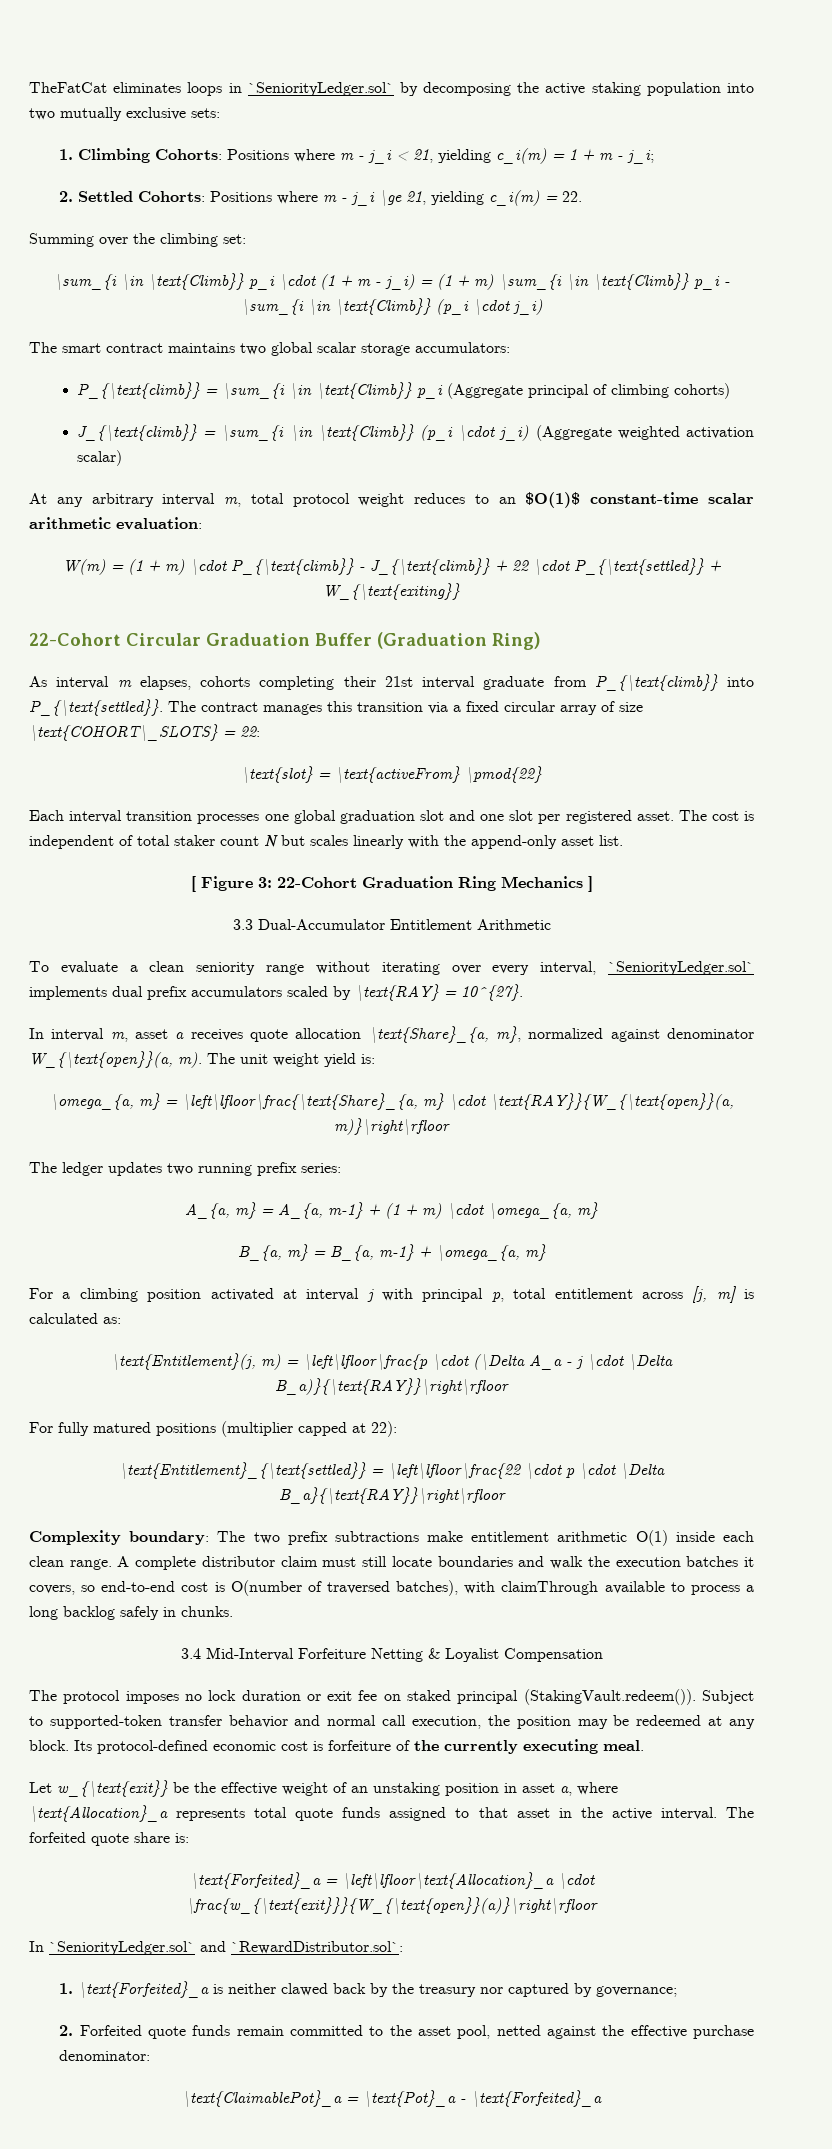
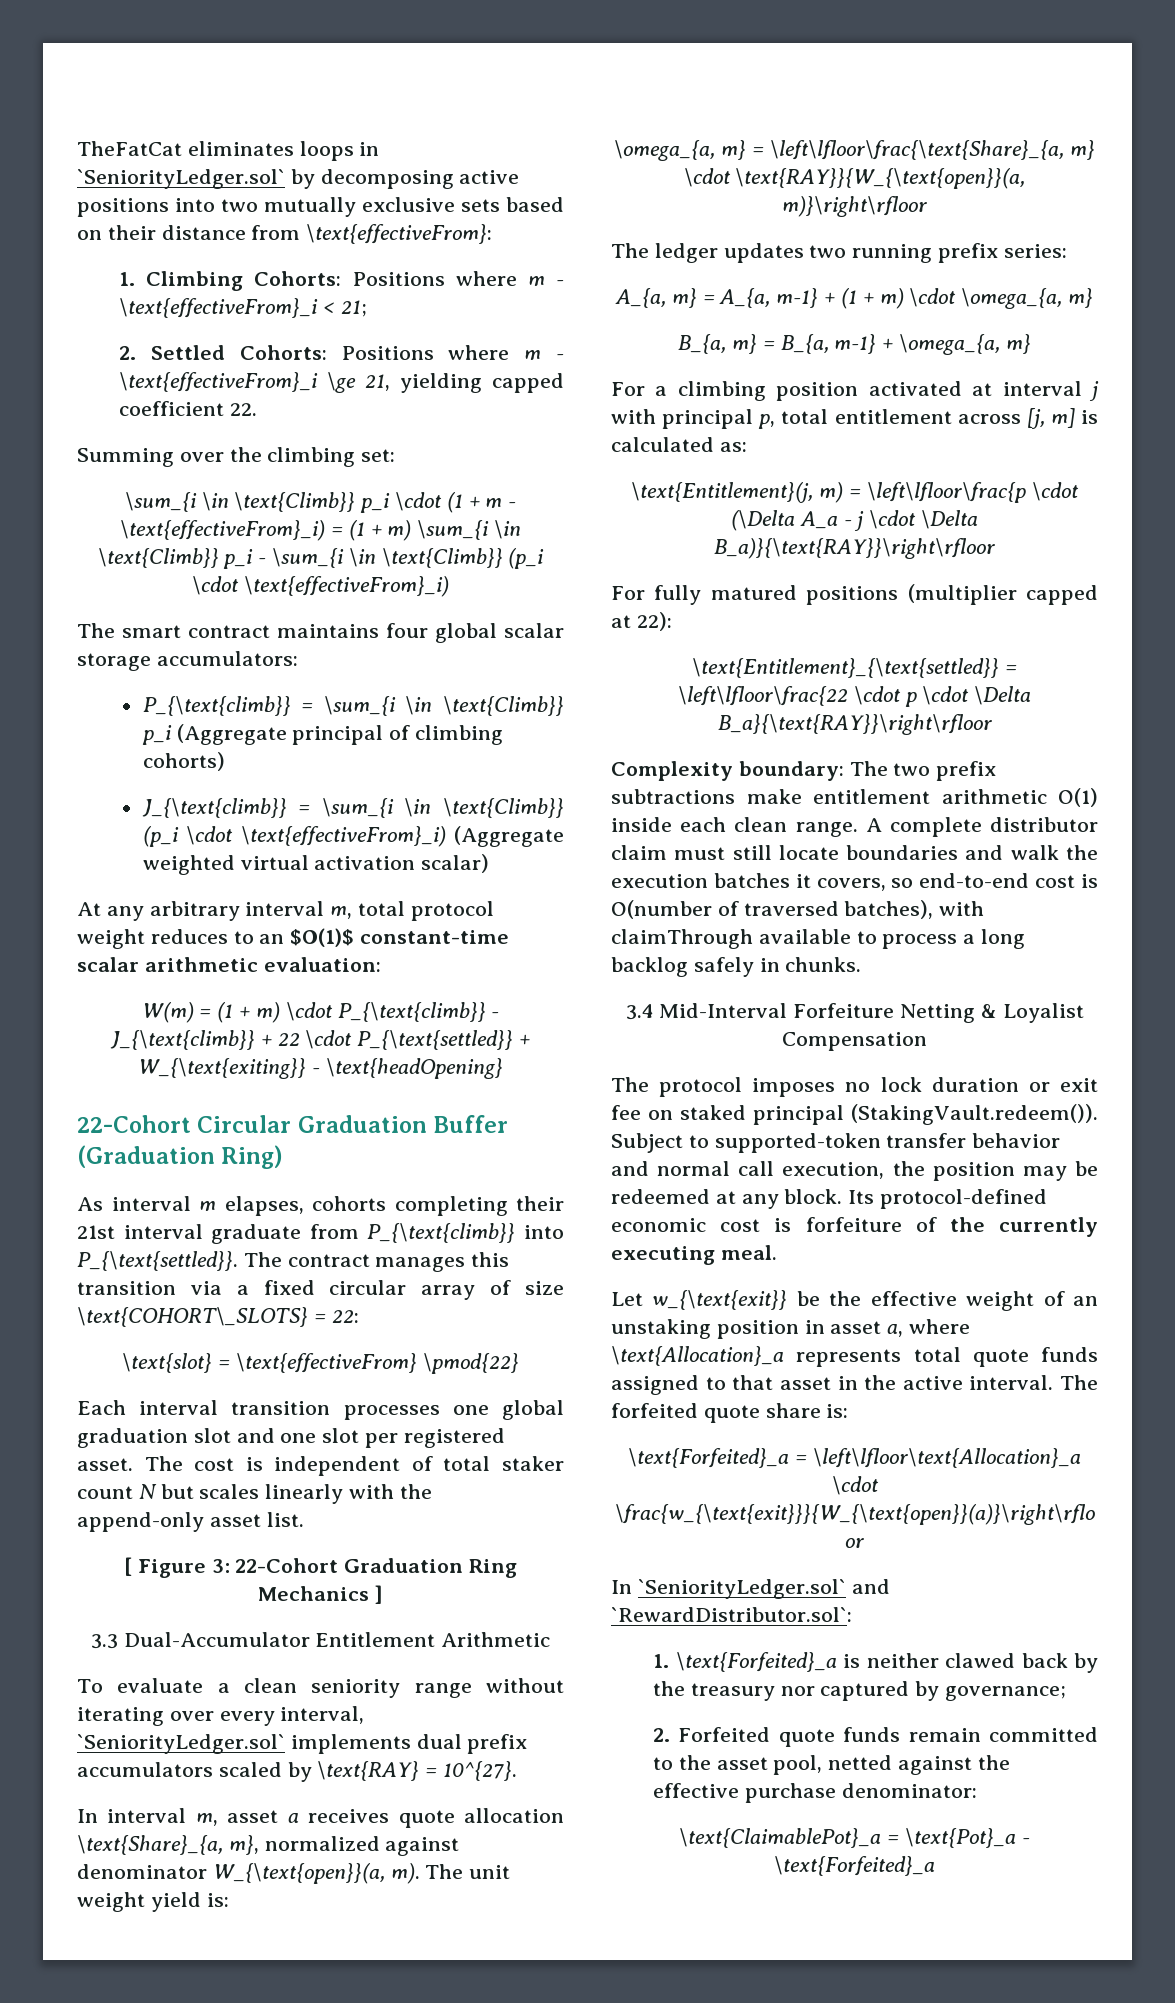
[517,82,754,96] [29,107,220,121] the active staking population into two mutually exclusive sets: -> [459,170,520,184] [77,197,564,217] [77,224,493,244] active positions into two mutually exclusive sets based on their distance from \text{effectiveFrom}:
[368,148,655,164] j_i < 21, yielding c_i(m) = 1 + m - j_i; -> [119,298,367,318] \text{effectiveFrom}_i < 21;
[351,192,376,206] j_i -> [119,372,319,392] \text{effectiveFrom}_i
[489,190,559,206] c_i(m) = -> [491,373,564,393] [119,401,225,416] capped coefficient
[384,274,415,290] j_i) -> [120,520,326,541] \text{effectiveFrom}_i)
[512,299,543,315] j_i) -> [243,576,449,597] \text{effectiveFrom}_i)
[240,343,266,355] two -> [386,623,428,638] four
[499,425,530,441] j_i) -> [240,826,446,847] \text{effectiveFrom}_i)
(680, 433) none -> [240,855,309,870] virtual
(460, 591) none -> [312,1058,503,1079] - \text{headOpening}
[335,766,460,783] \text{activeFrom} -> [235,1353,417,1373] \text{effectiveFrom}

